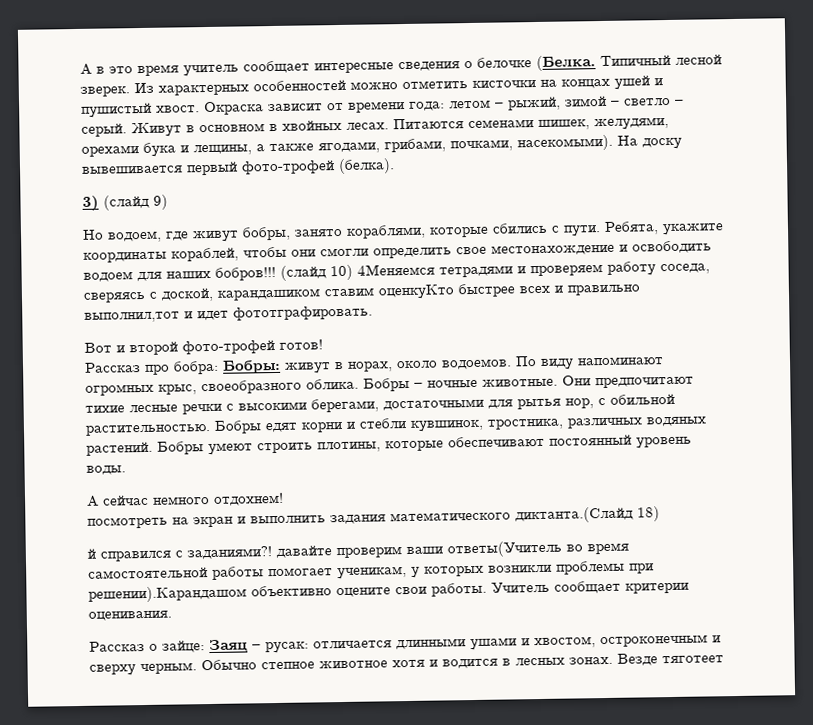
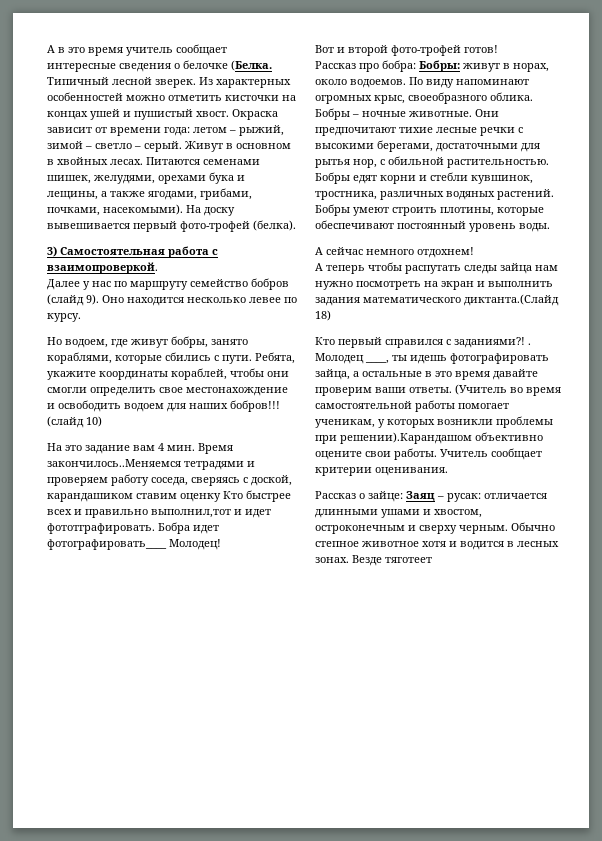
[103,194,168,211] (слайд 9) -> [60,246,218,258] [47,262,158,274] [47,278,289,290] [47,294,297,306] [47,313,81,322] Самостоятельная работа с взаимопроверкой. // Далее у нас по маршруту семейство бобров (слайд 9). Оно находится несколько левее по курсу.
[357,263,435,276] 4Меняемся -> [47,443,233,454] [47,459,181,467] // На это задание вам 4 мин. Время закончилось..Меняемся
[378,284,455,300] оценкуКто -> [180,491,243,502] оценку Кто
(373, 313) none -> [158,522,219,534] [47,539,221,550] Бобра идет фотографировать____ Молодец!
(284, 499) none -> [315,262,558,274] [315,281,353,290] А теперь чтобы распутать следы зайца нам нужно
[87,548,96,559] й -> [315,337,382,348] Кто первый
(272, 553) none -> [528,343,531,345] [315,353,549,364] [315,369,490,380] . Молодец ____, ты идешь фотографировать зайца, а остальные в это время
[447,540,562,558] ответы(Учитель -> [409,384,507,395] ответы. (Учитель

